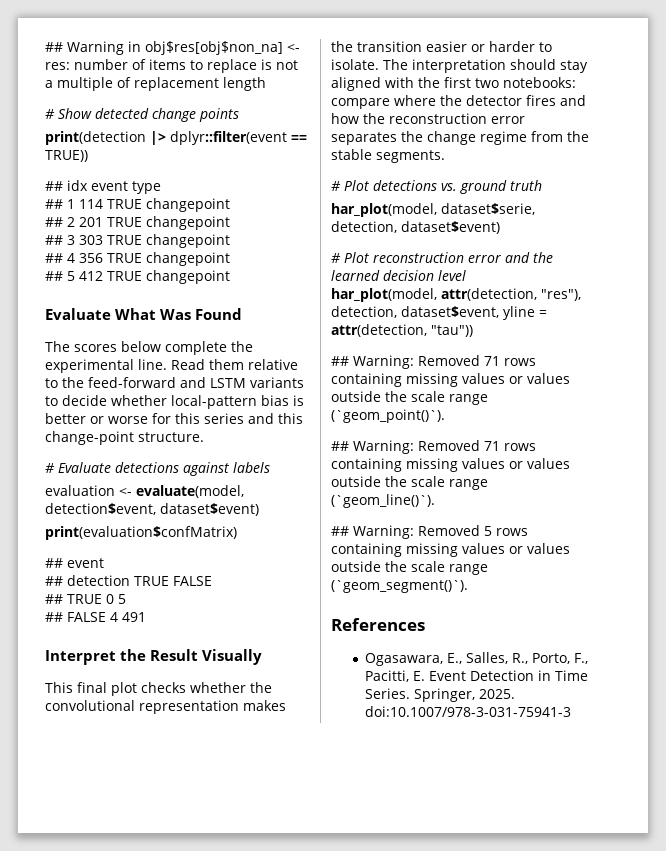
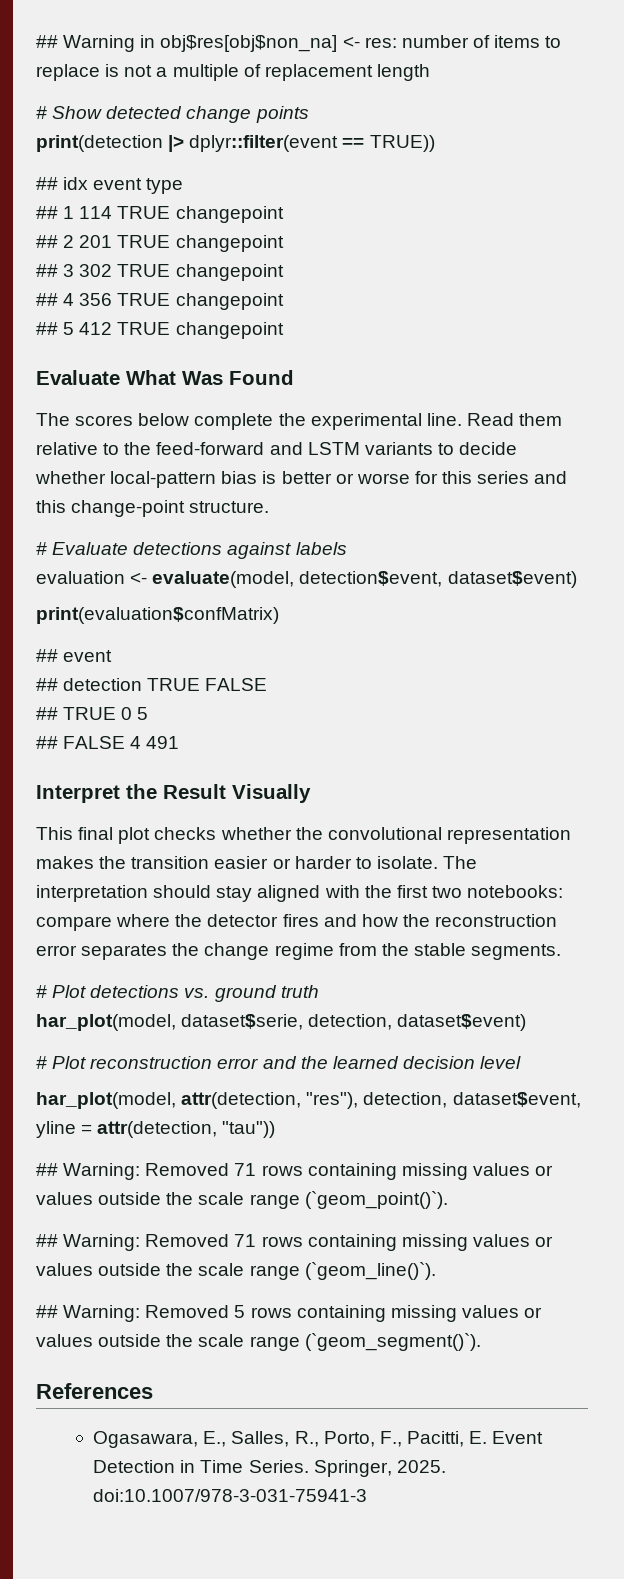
[79,235,103,245] 303 -> [79,264,113,277] 302

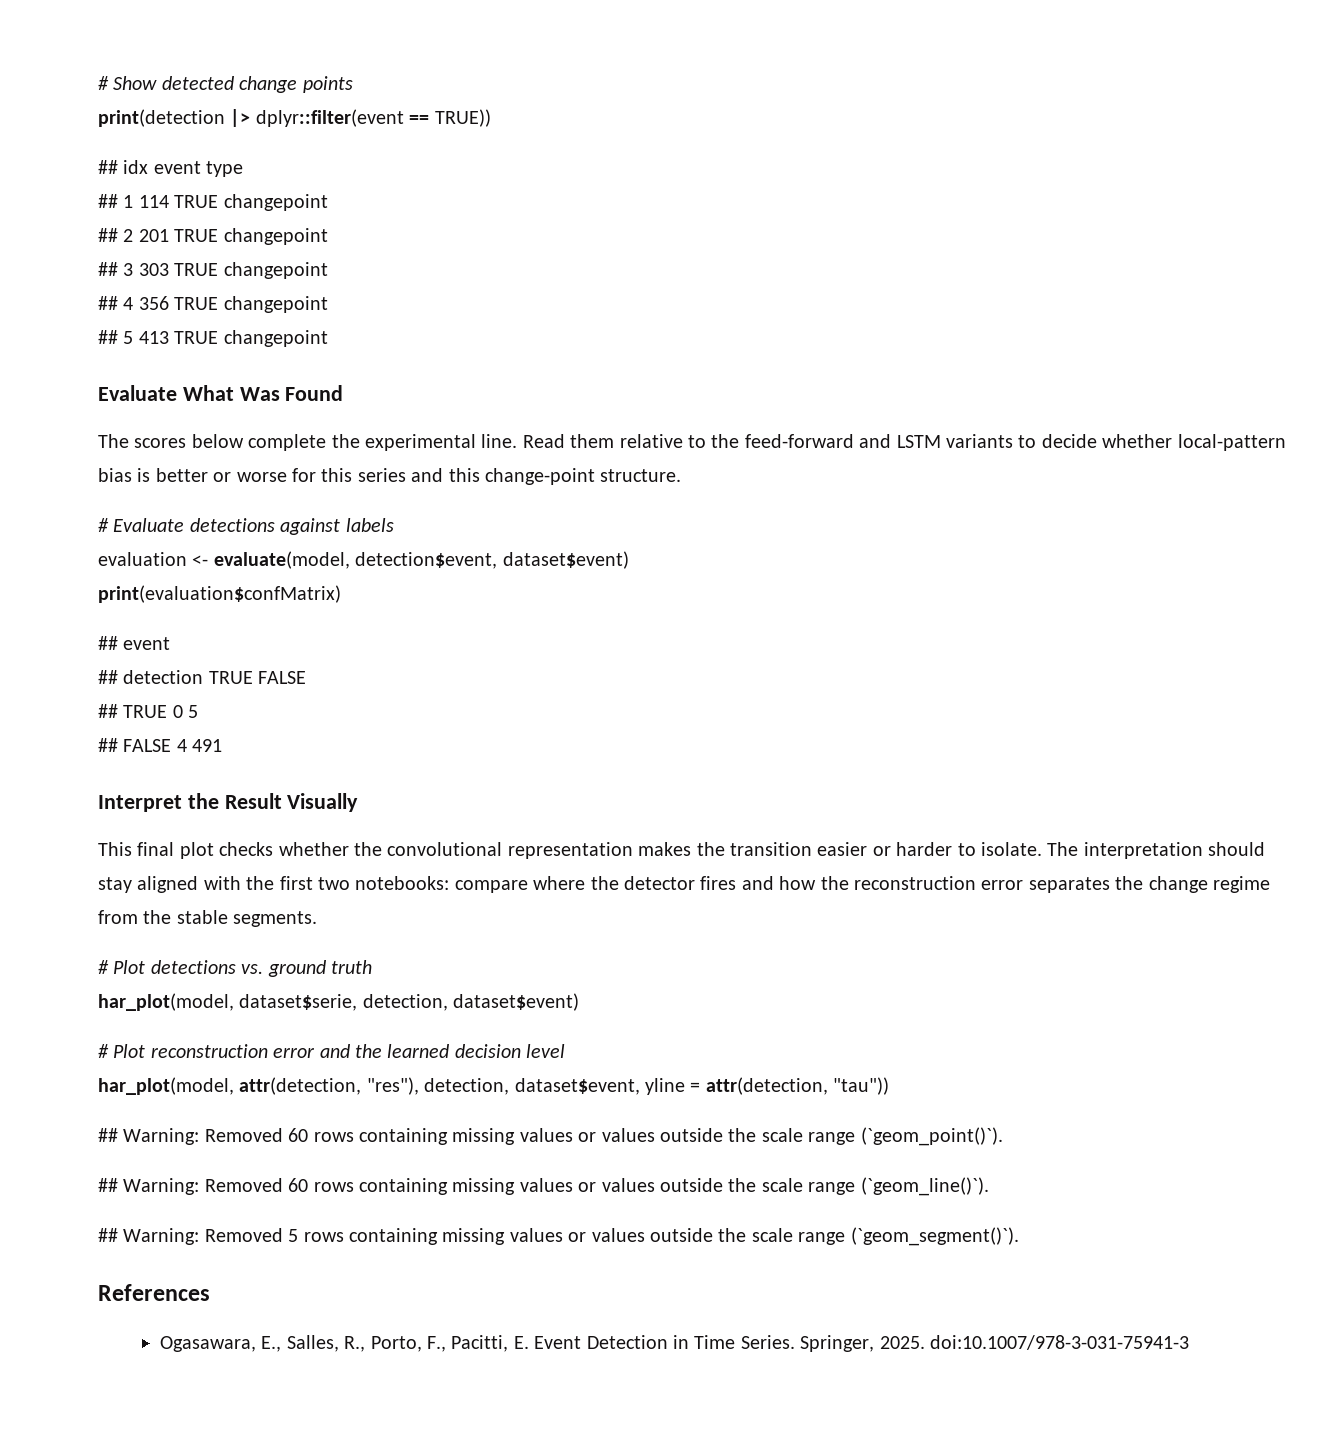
[36,35,562,52] [36,64,430,81] ## Warning in obj$res[obj$non_na] <- res: number of items to replace is not a multiple of replacement length // -> (98, 83) none
[79,264,113,277] 302 -> [138,263,169,276] 303
[79,322,113,335] 412 -> [138,331,169,344] 413
[234,1163,257,1176] 71 -> [288,1128,309,1142] 60
[234,1234,257,1247] 71 -> [288,1178,309,1192] 60

